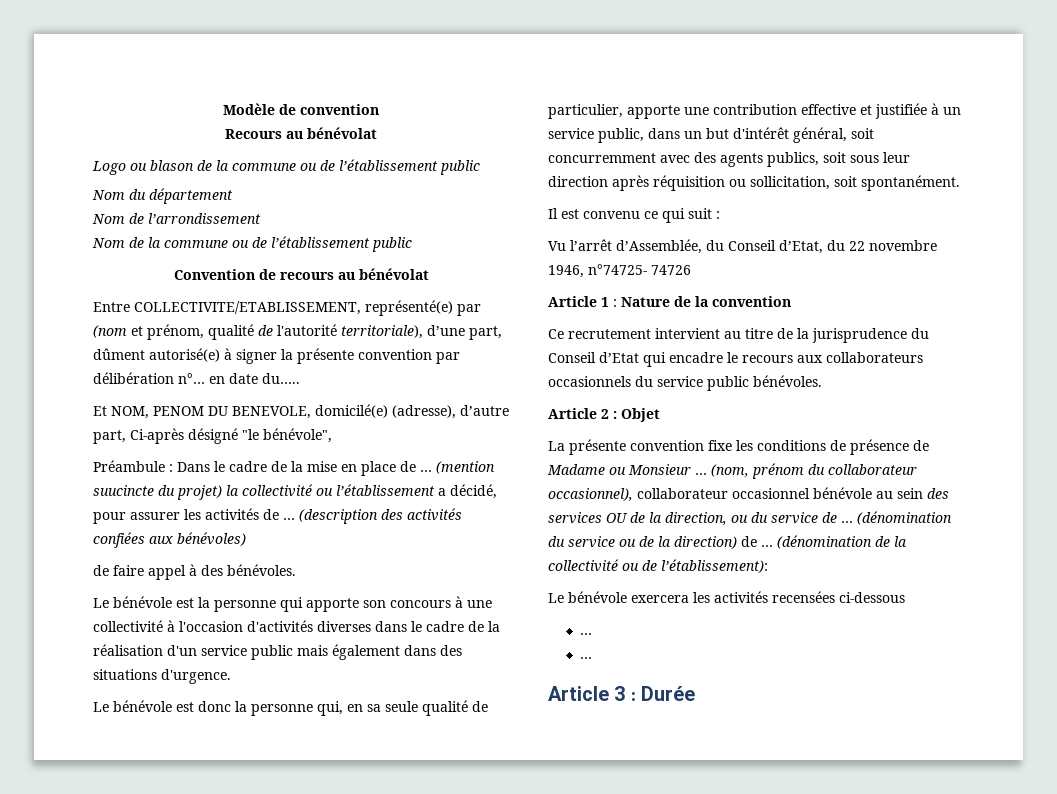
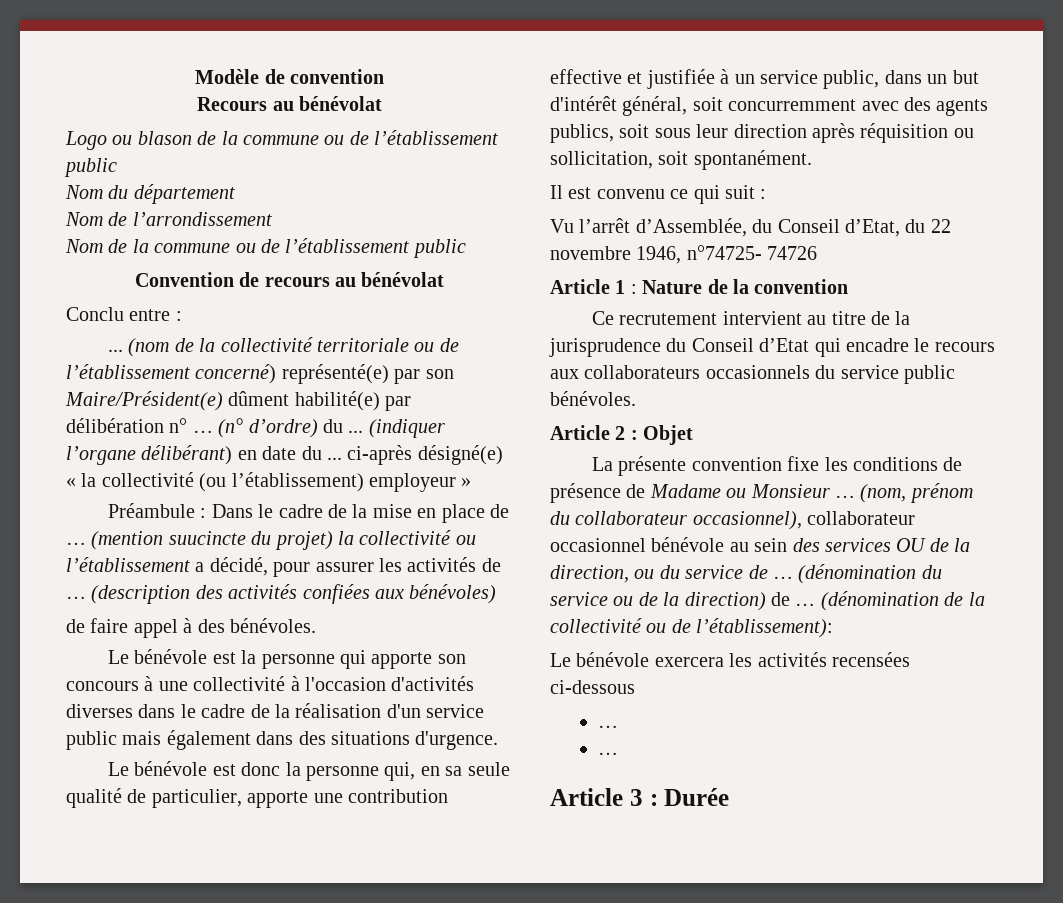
[93,300,481,316] [93,324,502,340] [93,348,460,364] [93,372,300,384] [93,404,509,419] [93,428,332,444] Entre COLLECTIVITE/ETABLISSEMENT, représenté(e) par (nom et prénom, qualité de l'autorité territoriale), d’une part, dûment autorisé(e) à signer la présente convention par délibération n°… en date du….. // Et NOM, PENOM DU BENEVOLE, domicilé(e) (adresse), d’autre part, Ci-après désigné "le bénévole", -> [66,307,182,321] [107,337,459,357] [66,364,454,384] [65,391,412,411] [66,418,445,438] [66,445,503,465] [66,472,472,492] Conclu entre : // ... (nom de la collectivité territoriale ou de l’établissement concerné) représenté(e) par son Maire/Président(e) dûment habilité(e) par délibération n° … (n° d’ordre) du ... (indiquer l’organe délibérant) en date du ... ci-après désigné(e) « la collectivité (ou l’établissement) employeur »

